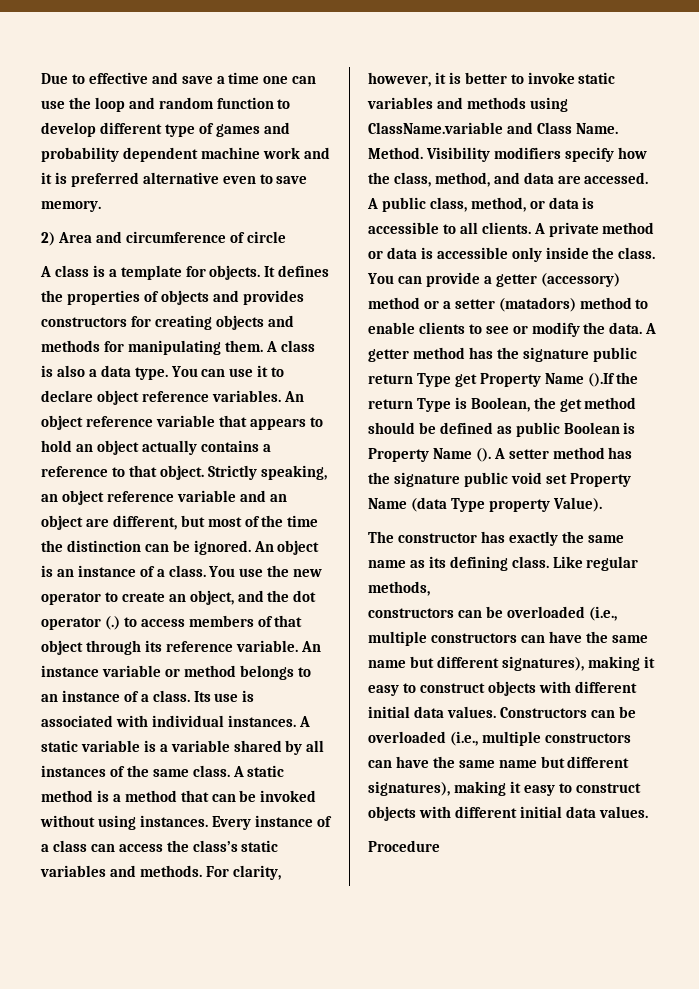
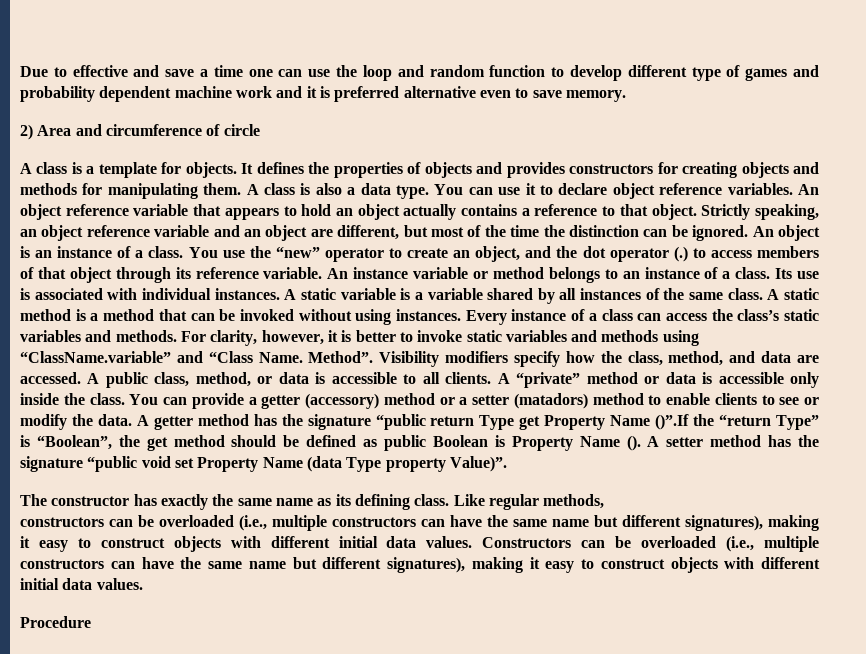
[293,569,323,577] new -> [275,246,320,258] “new”
[368,122,618,134] [368,147,423,159] ClassName.variable and Class Name. Method. -> [20,351,374,363] “ClassName.variable” and “Class Name. Method”.
[548,222,599,237] private -> [516,372,581,388] “private”
[592,347,637,362] public -> [375,414,426,430] “public
[587,372,639,387] [368,397,530,412] ().If the return Type is Boolean, -> [655,414,820,430] [20,435,112,450] ()”.If the “return Type” is “Boolean”,
[463,472,508,487] public -> [87,456,138,472] “public
[552,497,602,512] Value). -> [449,456,507,472] Value)”.

